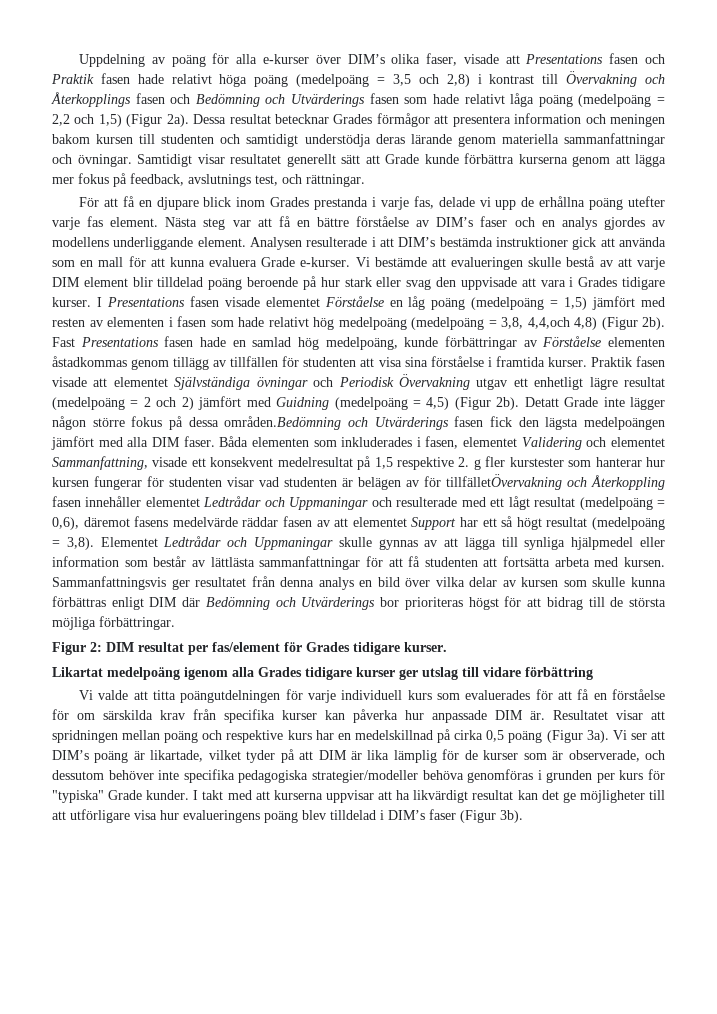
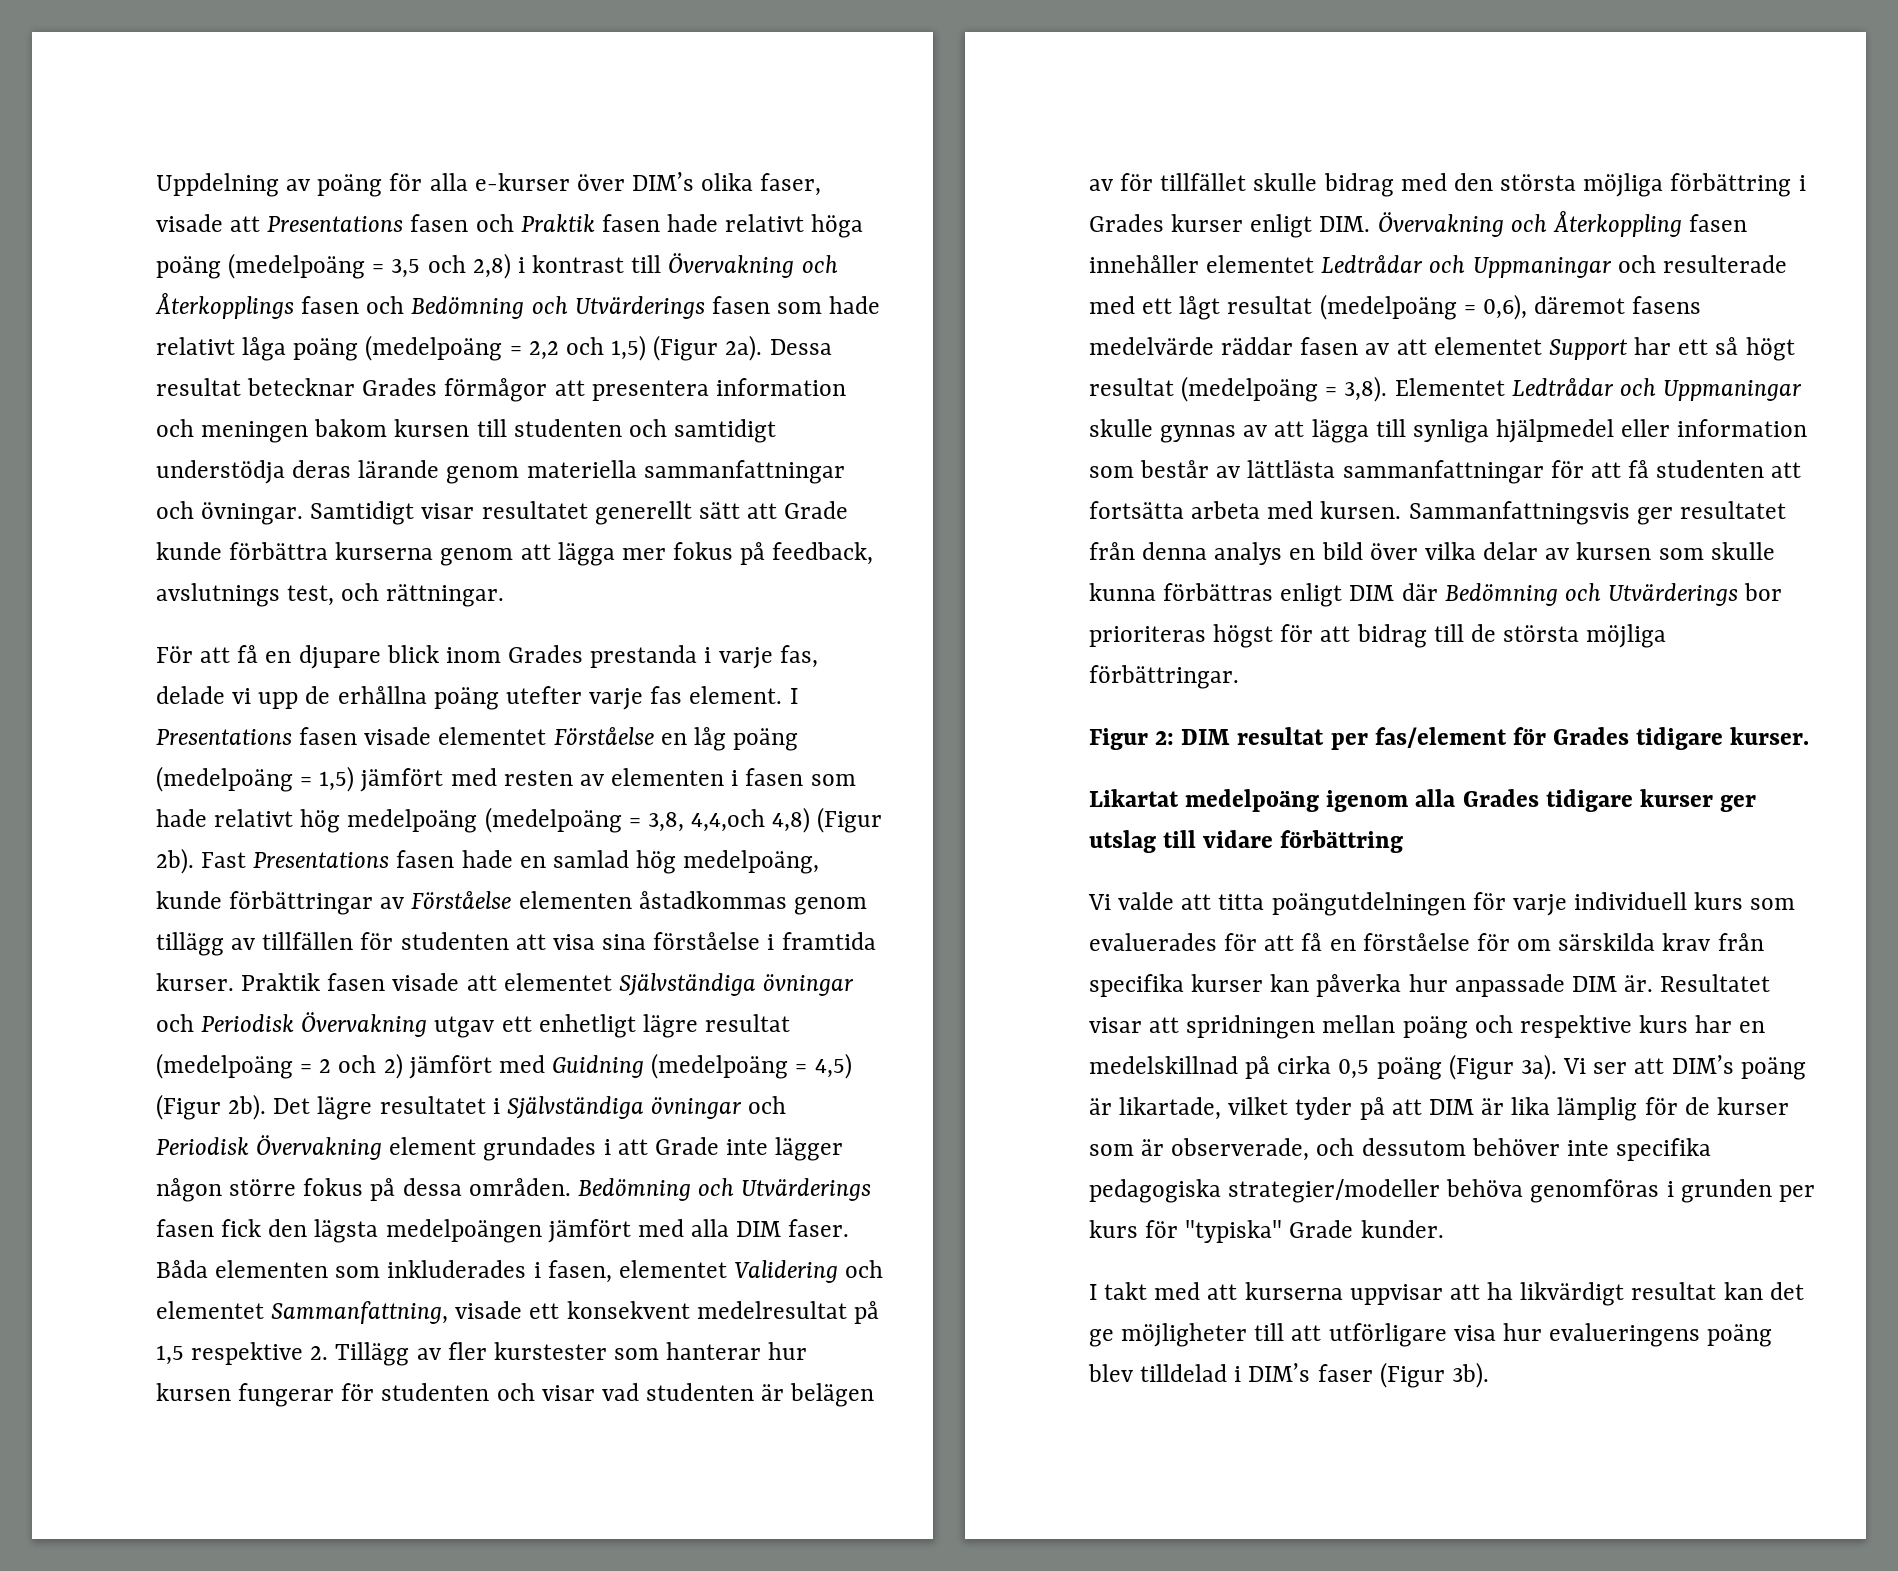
[165,216,665,230] [52,237,667,250] [52,256,665,270] [52,276,666,290] [52,297,91,307] Nästa steg var att få en bättre förståelse av DIM’s faser och en analys gjordes av modellens underliggande element. Analysen resulterade i att DIM’s bestämda instruktioner gick att använda som en mall för att kunna evaluera Grade e-kurser. Vi bestämde att evalueringen skulle bestå av att varje DIM element blir tilldelad poäng beroende på hur stark eller svag den uppvisade att vara i Grades tidigare kurser. -> (783, 695) none
[524,397,559,407] Detatt -> [273,1096,787,1120] [156,1135,648,1161] Det lägre resultatet i Självständiga övningar och Periodisk Övervakning element grundades i att
[224,416,342,430] områden.Bedömning -> [468,1178,691,1201] områden. Bedömning
[473,459,481,470] g -> [335,1342,441,1366] Tillägg av
(222, 482) none -> [496,1383,535,1401] och
[446,474,562,490] tillfälletÖvervakning -> [1160,173,1806,197] [1089,212,1504,238] tillfället skulle bidrag med den största möjliga förbättring i Grades kurser enligt DIM. Övervakning
(190, 795) none -> (1444, 1229) //

